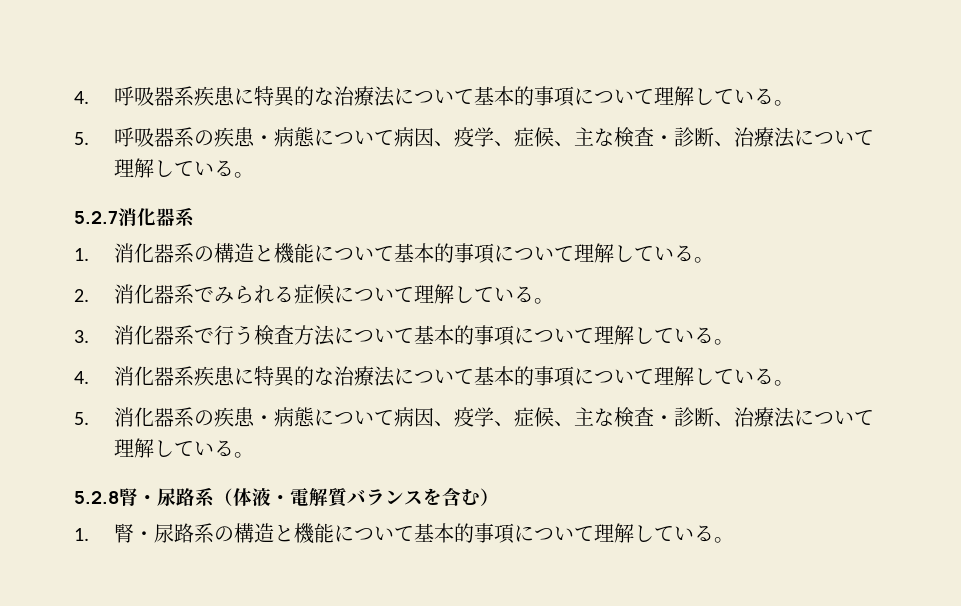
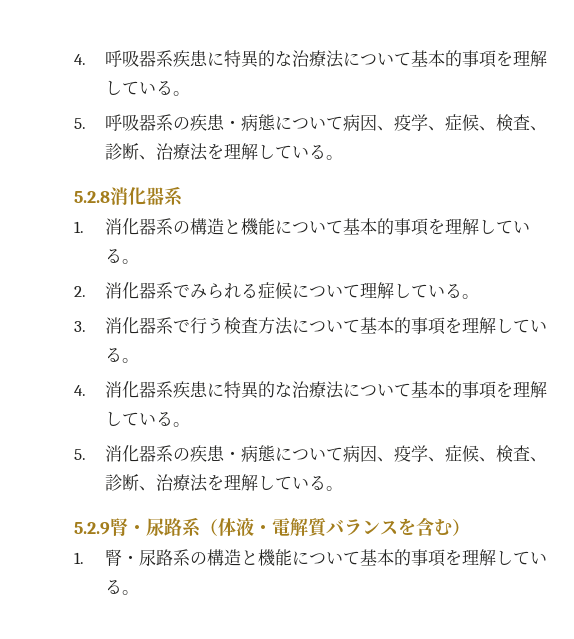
[573,88,654,105] について -> [496,50,514,67] を
[573,127,874,148] [113,158,254,178] [74,211,118,224] 主な検査・診断、治療法について理解している。 // 5.2.7 -> [496,114,548,131] [105,143,344,161] [74,191,110,203] 検査、診断、治療法を理解している。 // 5.2.8
[493,245,574,262] について -> [428,218,446,235] を
[513,327,594,344] について -> [445,317,463,334] を
[573,368,654,385] について -> [496,381,514,398] を
[573,407,874,428] [113,438,254,458] [74,491,119,504] 主な検査・診断、治療法について理解している。 // 5.2.8 -> [496,445,548,462] [105,474,344,492] [74,522,110,535] 検査、診断、治療法を理解している。 // 5.2.9
[513,525,594,542] について -> [445,549,463,566] を

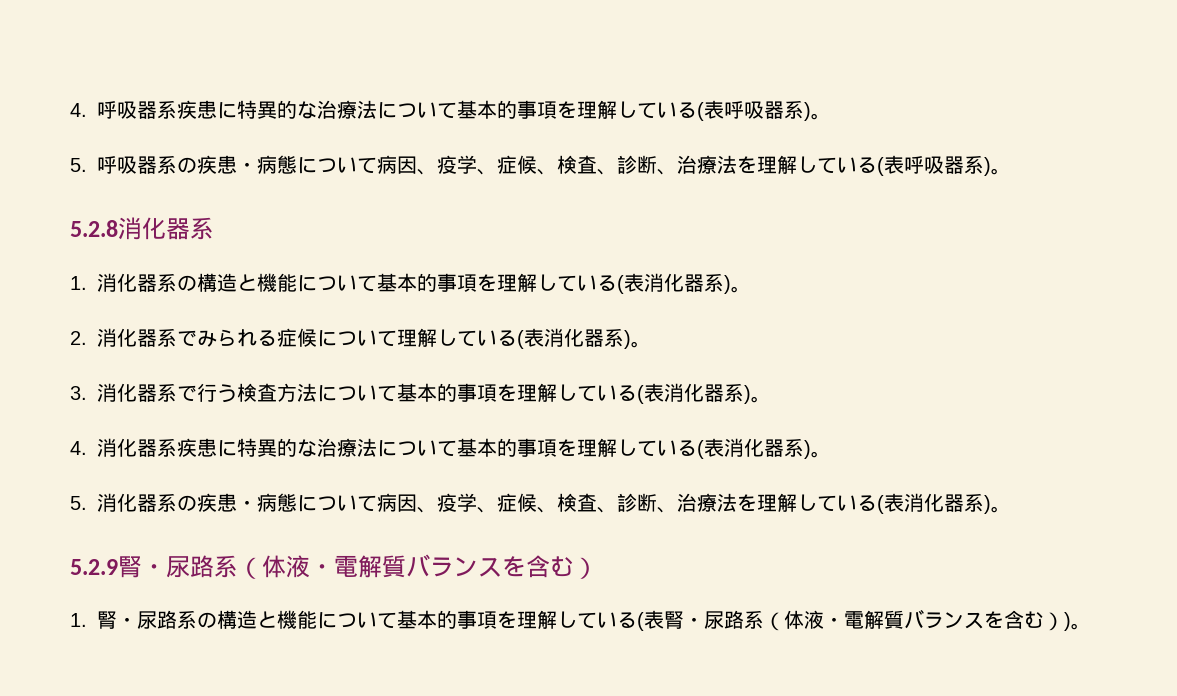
(174, 87) none -> [697,100,811,121] (表呼吸器系)
(327, 151) none -> [877,155,991,176] (表呼吸器系)
(123, 255) none -> [617,273,731,294] (表消化器系)
(463, 290) none -> [517,328,631,349] (表消化器系)
(123, 354) none -> [637,383,751,404] (表消化器系)
(174, 418) none -> [697,438,811,459] (表消化器系)
(327, 482) none -> [877,493,991,514] (表消化器系)
(123, 586) none -> [637,609,1071,631] (表腎・尿路系（体液・電解質バランスを含む）)

